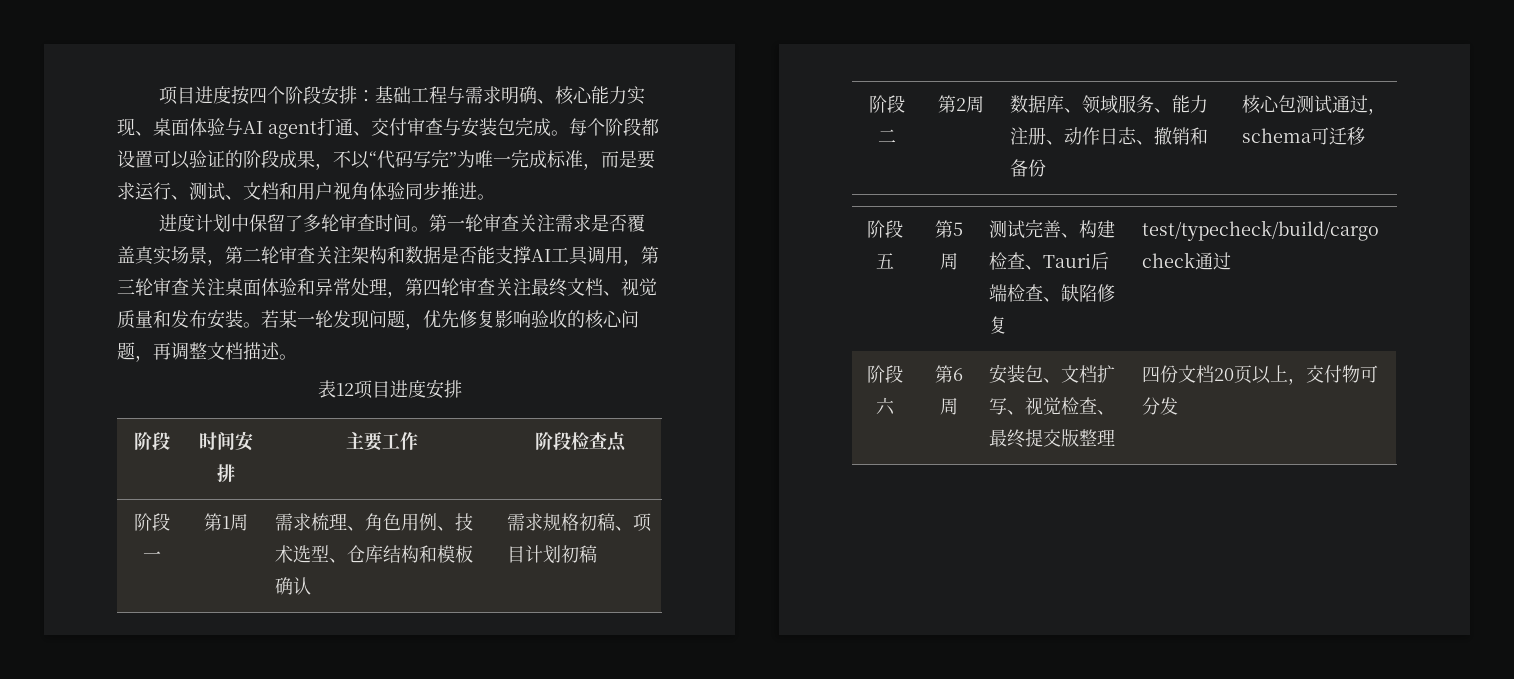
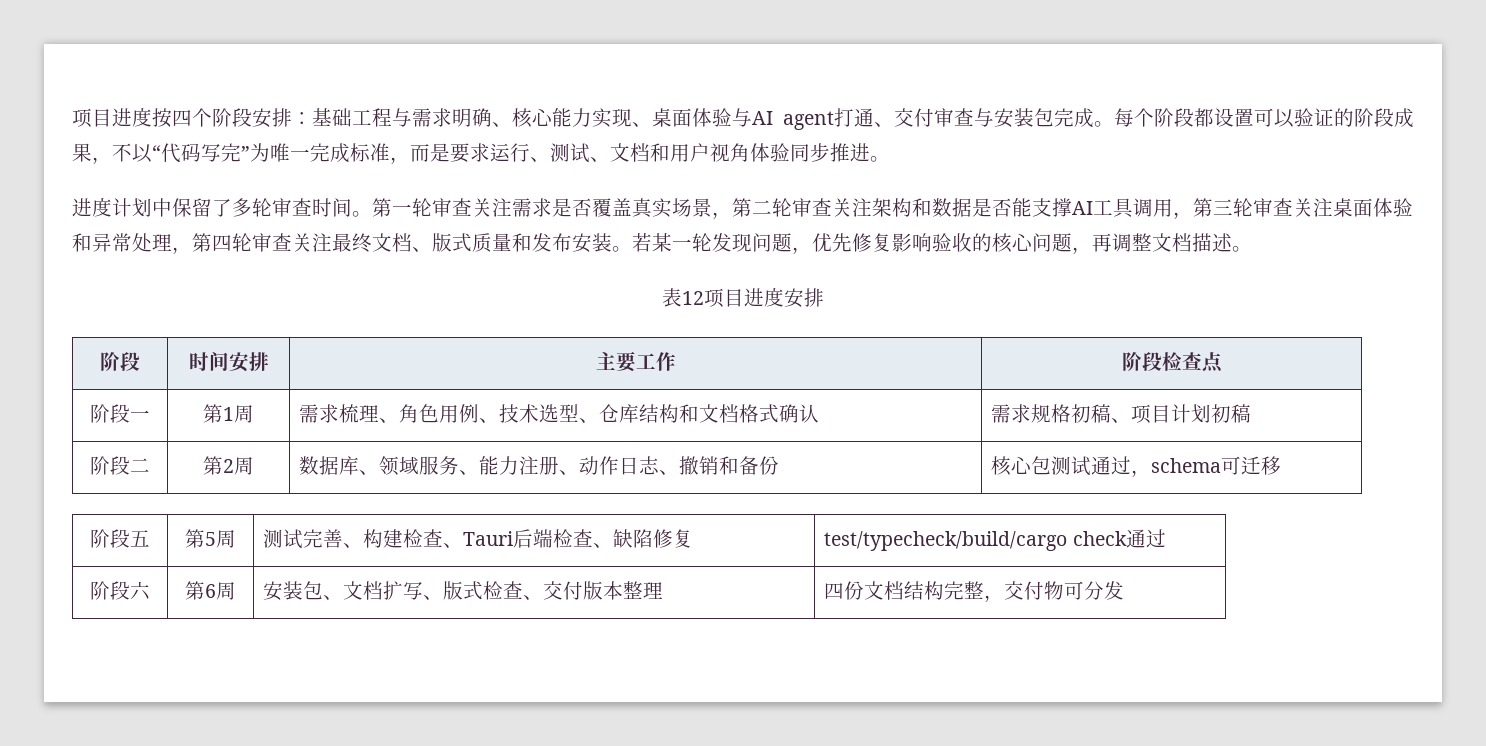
[621,278,657,296] 视觉 -> [432,233,472,252] 版式
[437,545,474,563] 模板 -> [699,404,780,423] 文档格式
[1025,397,1116,415] [989,429,1080,448] 视觉检查、最终提交版 -> [443,581,624,600] 版式检查、交付版本
[1214,365,1289,384] 20页以上 -> [904,581,985,600] 结构完整

